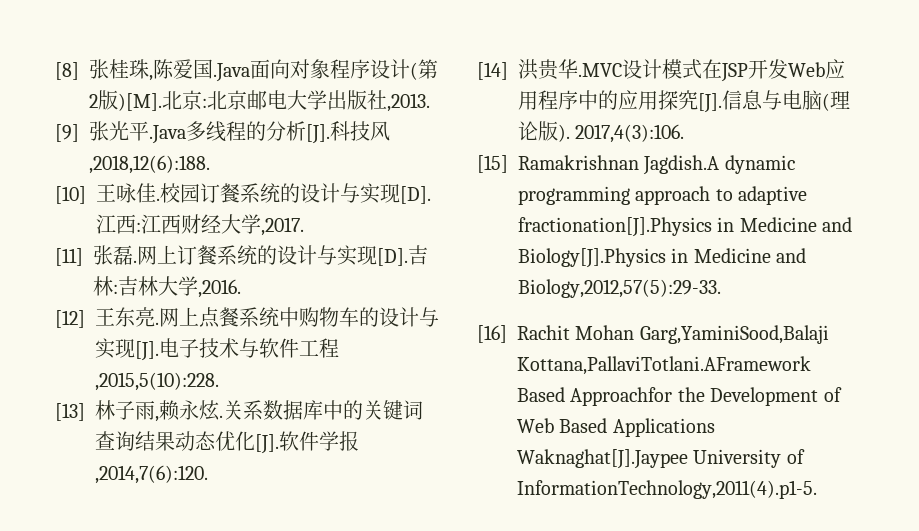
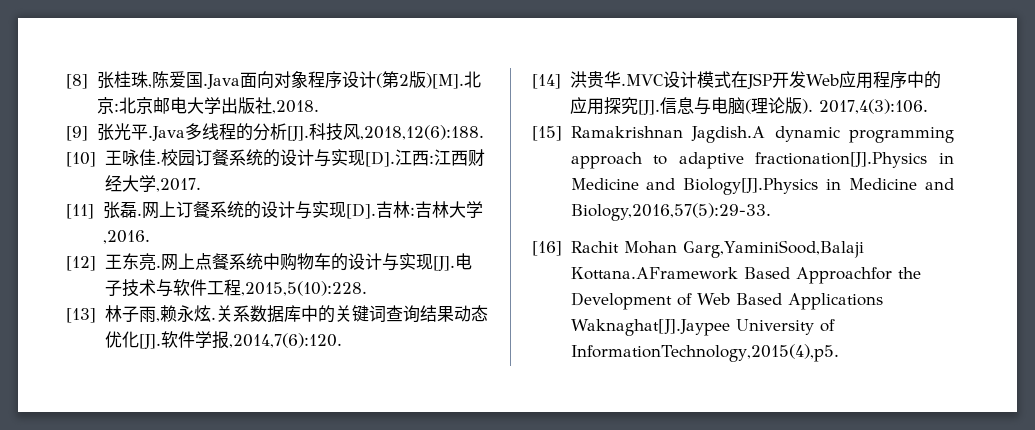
[387,93,430,112] ,2013. -> [271,100,319,114] ,2018.
[518,279,721,298] Biology,2012,57(5):29-33. -> [570,203,772,221] Biology,2016,57(5):29-33.
[517,356,811,375] Kottana,PallaviTotlani.AFramework -> [570,267,738,280] Kottana.AFramework
[517,480,817,499] InformationTechnology,2011(4).p1-5. -> [570,344,840,362] InformationTechnology,2015(4),p5.

